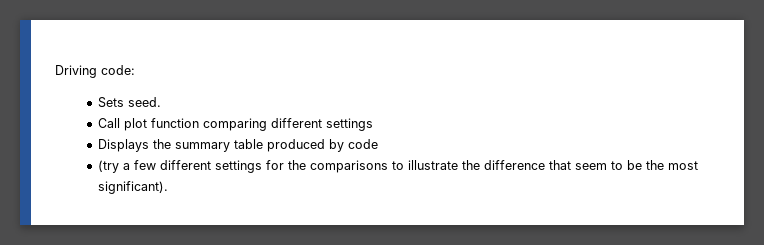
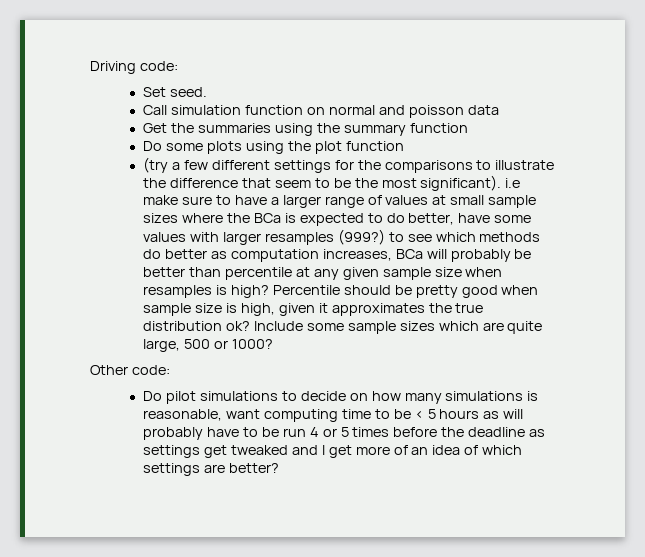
[98,97,125,108] Sets -> [143,87,167,97] Set
[124,118,374,131] [98,139,379,152] plot function comparing different settings // Displays the summary table produced by code -> [171,105,499,118] [143,123,468,136] [143,141,404,154] simulation function on normal and poisson data // Get the summaries using the summary function // Do some plots using the plot function
(169, 187) none -> [505,178,521,188] [143,195,537,208] [143,213,532,226] [143,229,541,245] [143,249,532,262] [143,267,503,280] [143,285,539,298] [143,303,484,316] [143,321,543,334] [143,339,273,352] [90,365,170,375] [143,391,539,404] [143,409,524,422] [143,427,546,440] [143,445,523,458] [143,463,279,476] i.e make sure to have a larger range of values at small sample sizes where the BCa is expected to do better, have some values with larger resamples (999?) to see which methods do better as computation increases, BCa will probably be better than percentile at any given sample size when resamples is high? Percentile should be pretty good when sample size is high, given it approximates the true distribution ok? Include some sample sizes which are quite large, 500 or 1000? // Other code: // Do pilot simulations to decide on how many simulations is reasonable, want computing time to be < 5 hours as will probably have to be run 4 or 5 times before the deadline as settings get tweaked and I get more of an idea of which settings are better?

